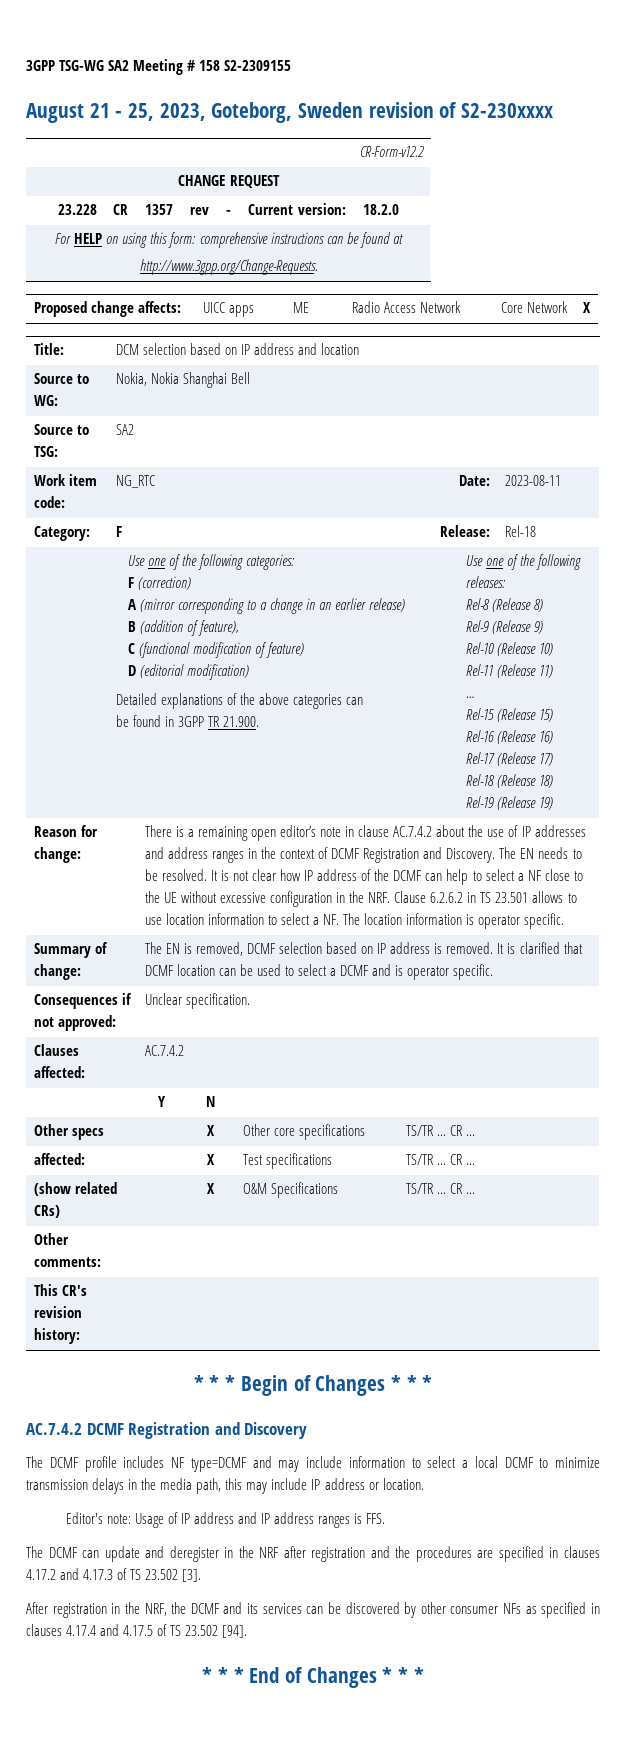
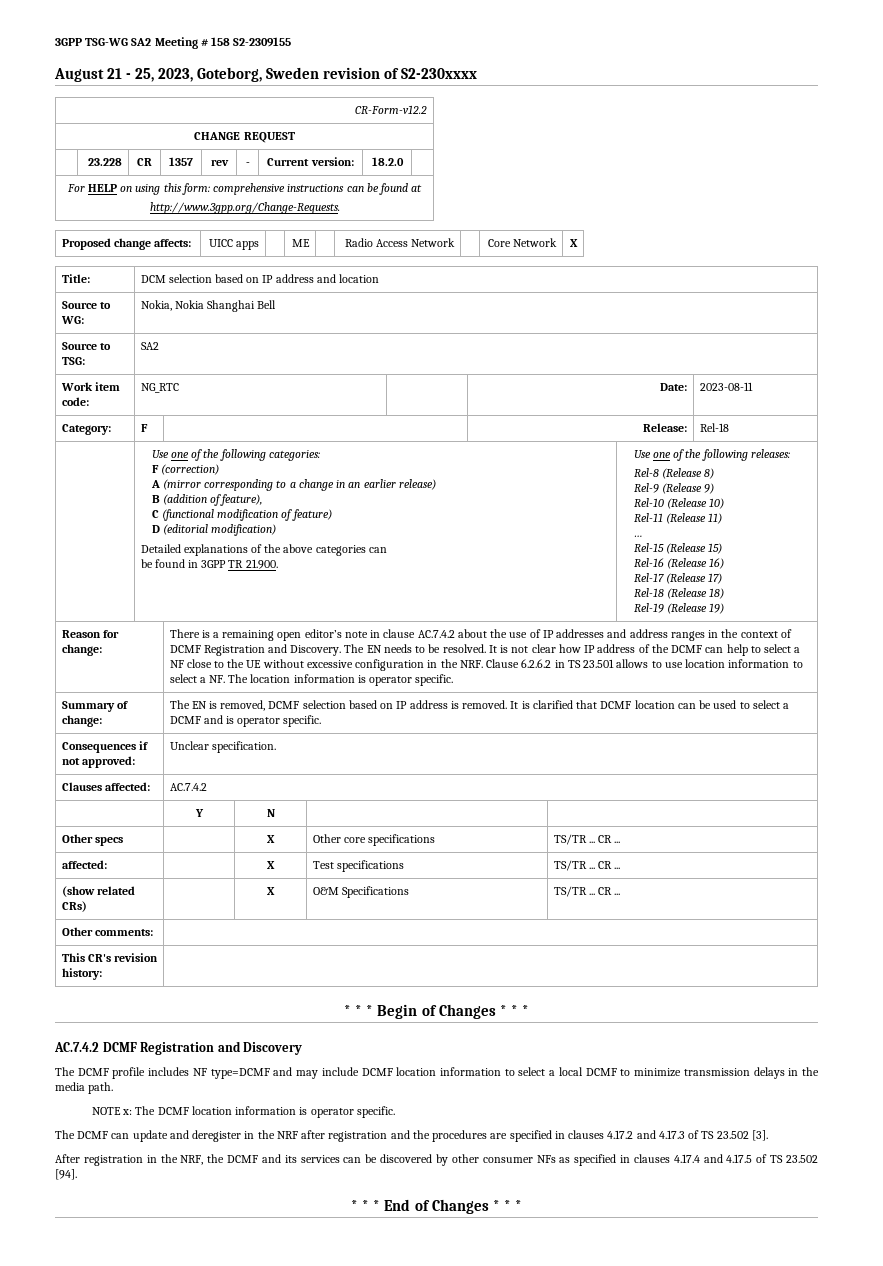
(342, 1462) none -> [361,1067,437,1076] DCMF location
[196,1478,424,1494] [65,1512,386,1528] path, this may include IP address or location. // Editor's note: Usage of IP address and IP address ranges is FFS. -> [88,1082,114,1094] [91,1106,395,1118] path. // NOTE x: The DCMF location information is operator specific.

